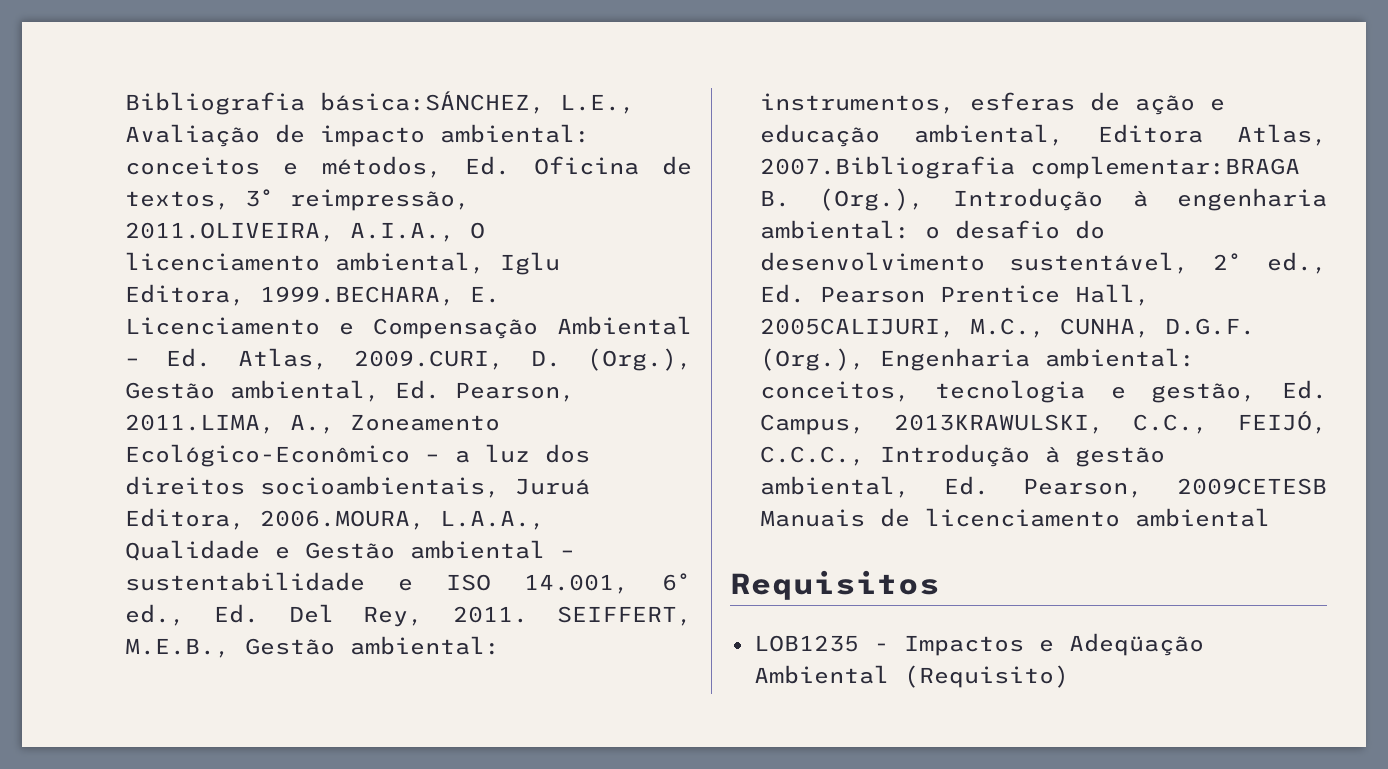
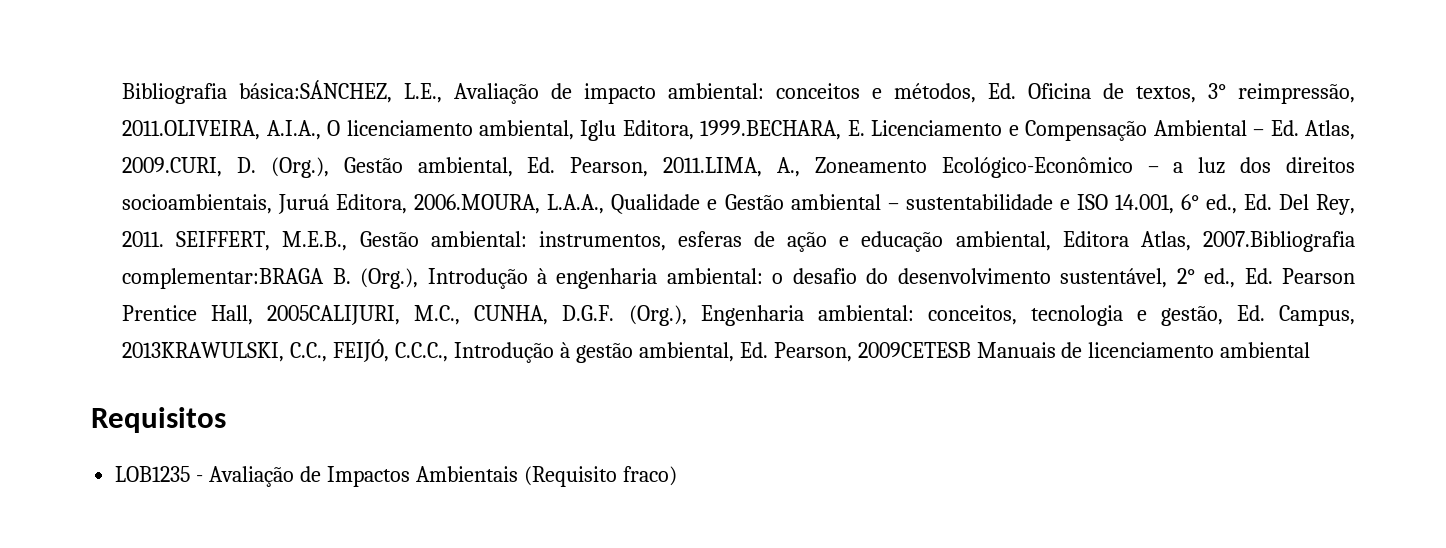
[903,633,1204,656] [753,665,1069,688] Impactos e Adeqüação Ambiental (Requisito) -> [209,466,677,487] Avaliação de Impactos Ambientais (Requisito fraco)

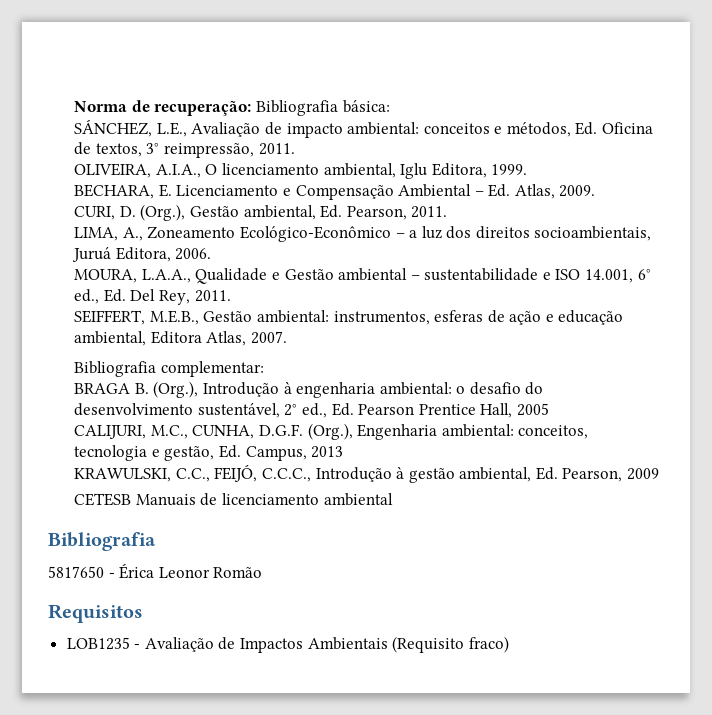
[122,80,393,104] Bibliografia básica:SÁNCHEZ, -> [74,100,390,116] [74,119,153,137] Norma de recuperação: Bibliografia básica: // SÁNCHEZ,
[122,120,261,140] 2011.OLIVEIRA, -> [258,143,295,155] [74,163,152,178] 2011. // OLIVEIRA,
[700,120,842,140] 1999.BECHARA, -> [491,164,528,175] [74,184,155,199] 1999. // BECHARA,
[122,157,223,177] 2009.CURI, -> [559,185,596,197] [74,206,116,220] 2009. // CURI,
[663,157,763,177] 2011.LIMA, -> [411,206,448,218] [74,227,119,241] 2011. // LIMA,
[414,194,541,214] 2006.MOURA, -> [175,248,212,260] [74,269,138,283] 2006. // MOURA,
(165, 239) none -> (231, 296) //
[1203,231,1355,252] [122,268,325,289] 2007.Bibliografia complementar:BRAGA -> [250,331,287,344] [74,361,264,377] [74,383,131,394] 2007. // Bibliografia complementar: // BRAGA
[267,305,401,325] 2005CALIJURI, -> [516,403,549,416] [74,425,147,439] 2005 // CALIJURI,
[122,342,285,362] 2013KRAWULSKI, -> [311,446,344,458] [74,468,172,482] 2013 // KRAWULSKI,
[857,342,971,358] 2009CETESB -> [627,468,660,480] [74,493,132,506] 2009 // CETESB
(1311, 350) none -> [48,532,156,551] [48,563,263,579] // Bibliografia // 5817650 - Érica Leonor Romão

